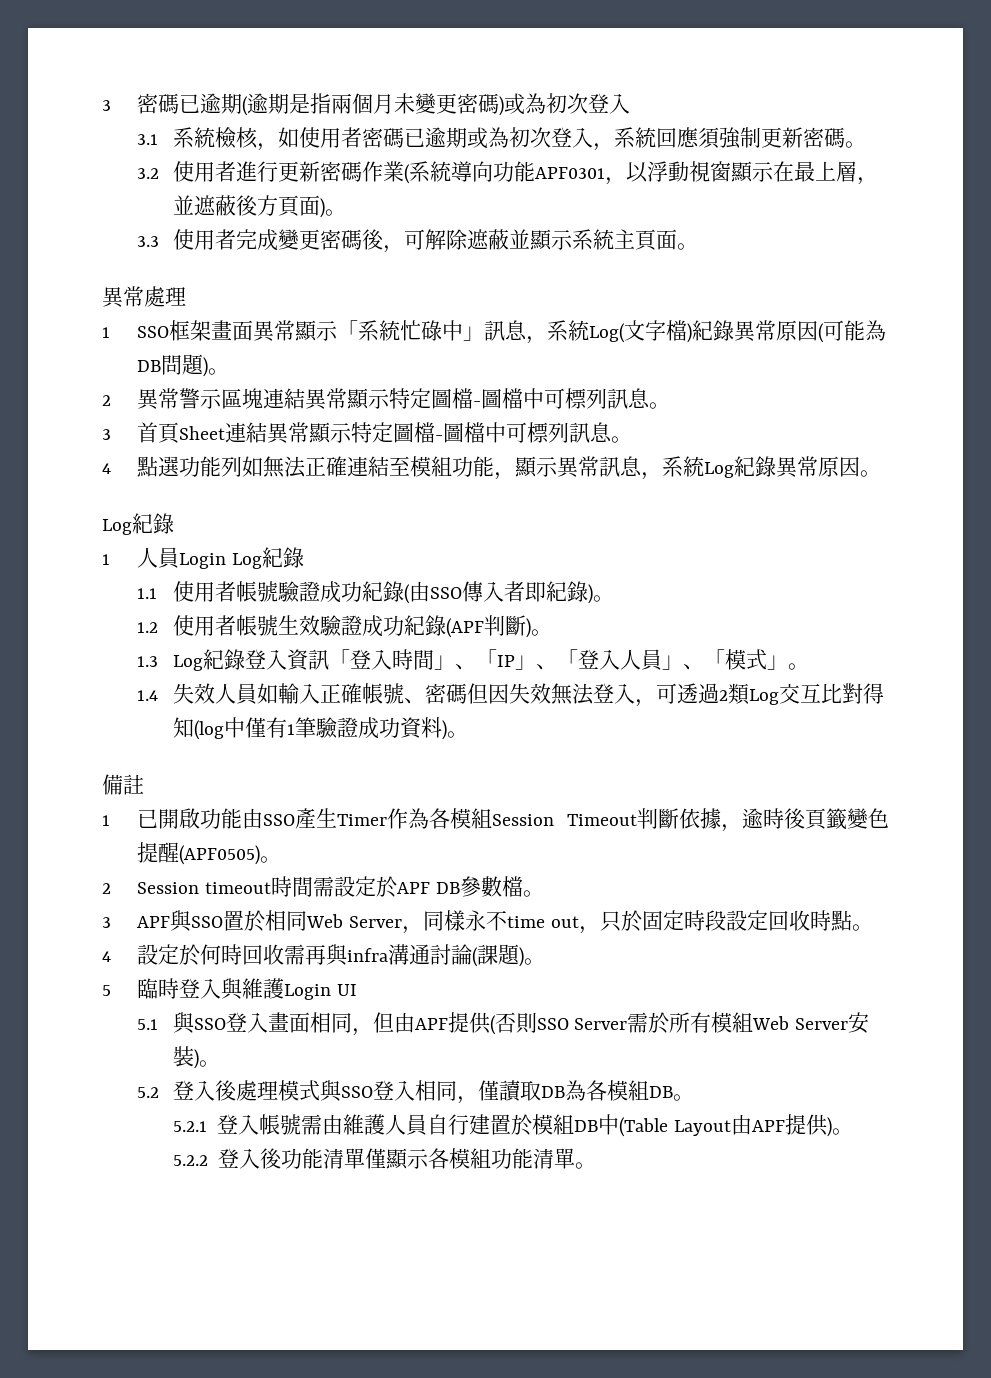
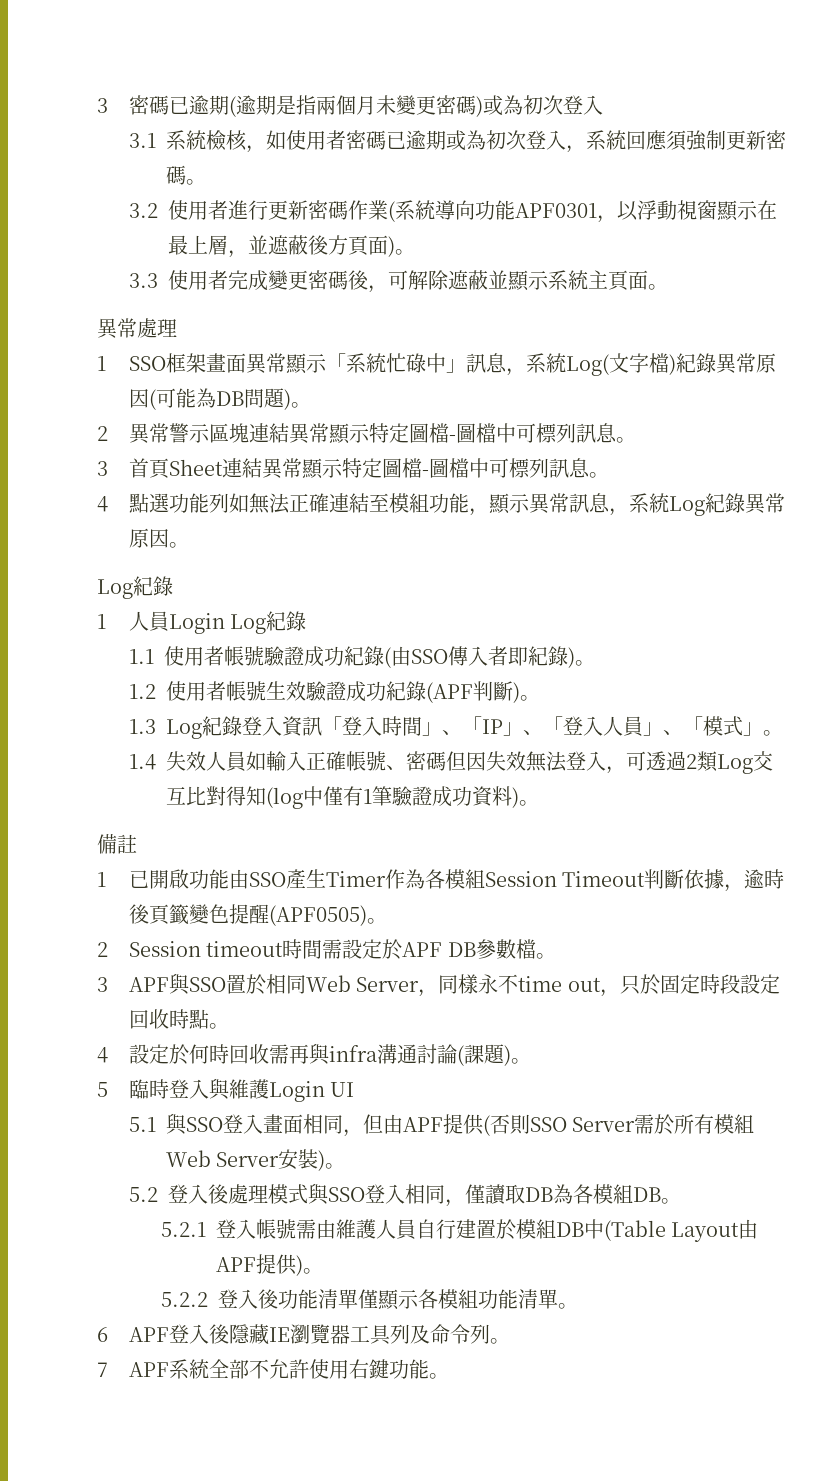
(596, 1165) none -> [97,1324,510,1345] [97,1359,449,1379] // 6 APF登入後隱藏IE瀏覽器工具列及命令列。 // 7 APF系統全部不允許使用右鍵功能。

